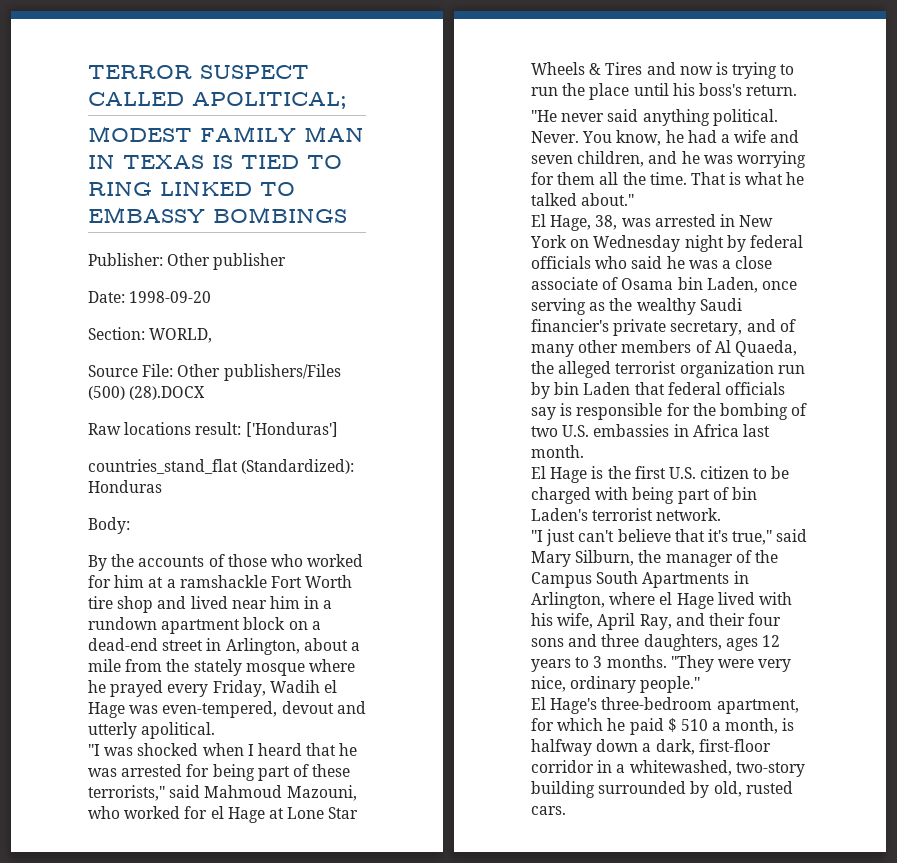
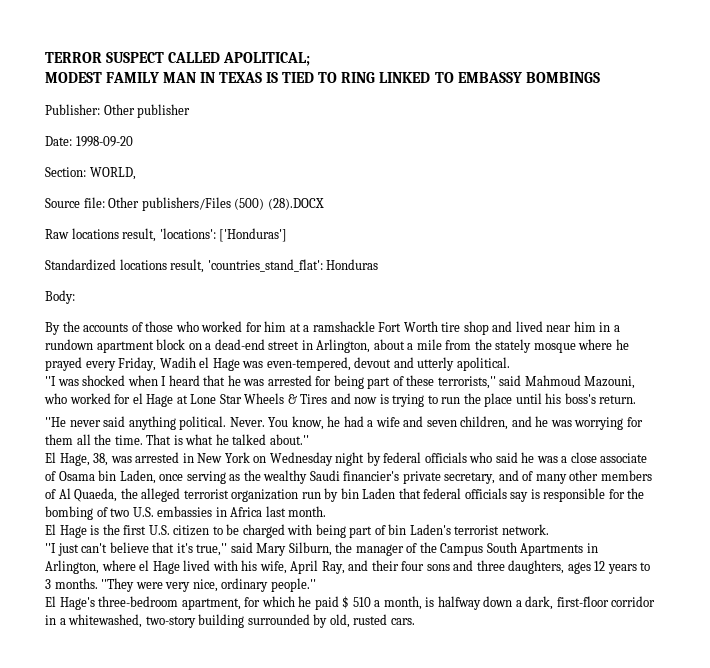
[142,364,174,377] File: -> [83,197,105,208] file:
[195,422,242,435] result: -> [122,228,216,242] result, 'locations':
[88,459,355,474] countries_stand_flat (Standardized): -> [45,259,323,273] Standardized locations result, 'countries_stand_flat':

